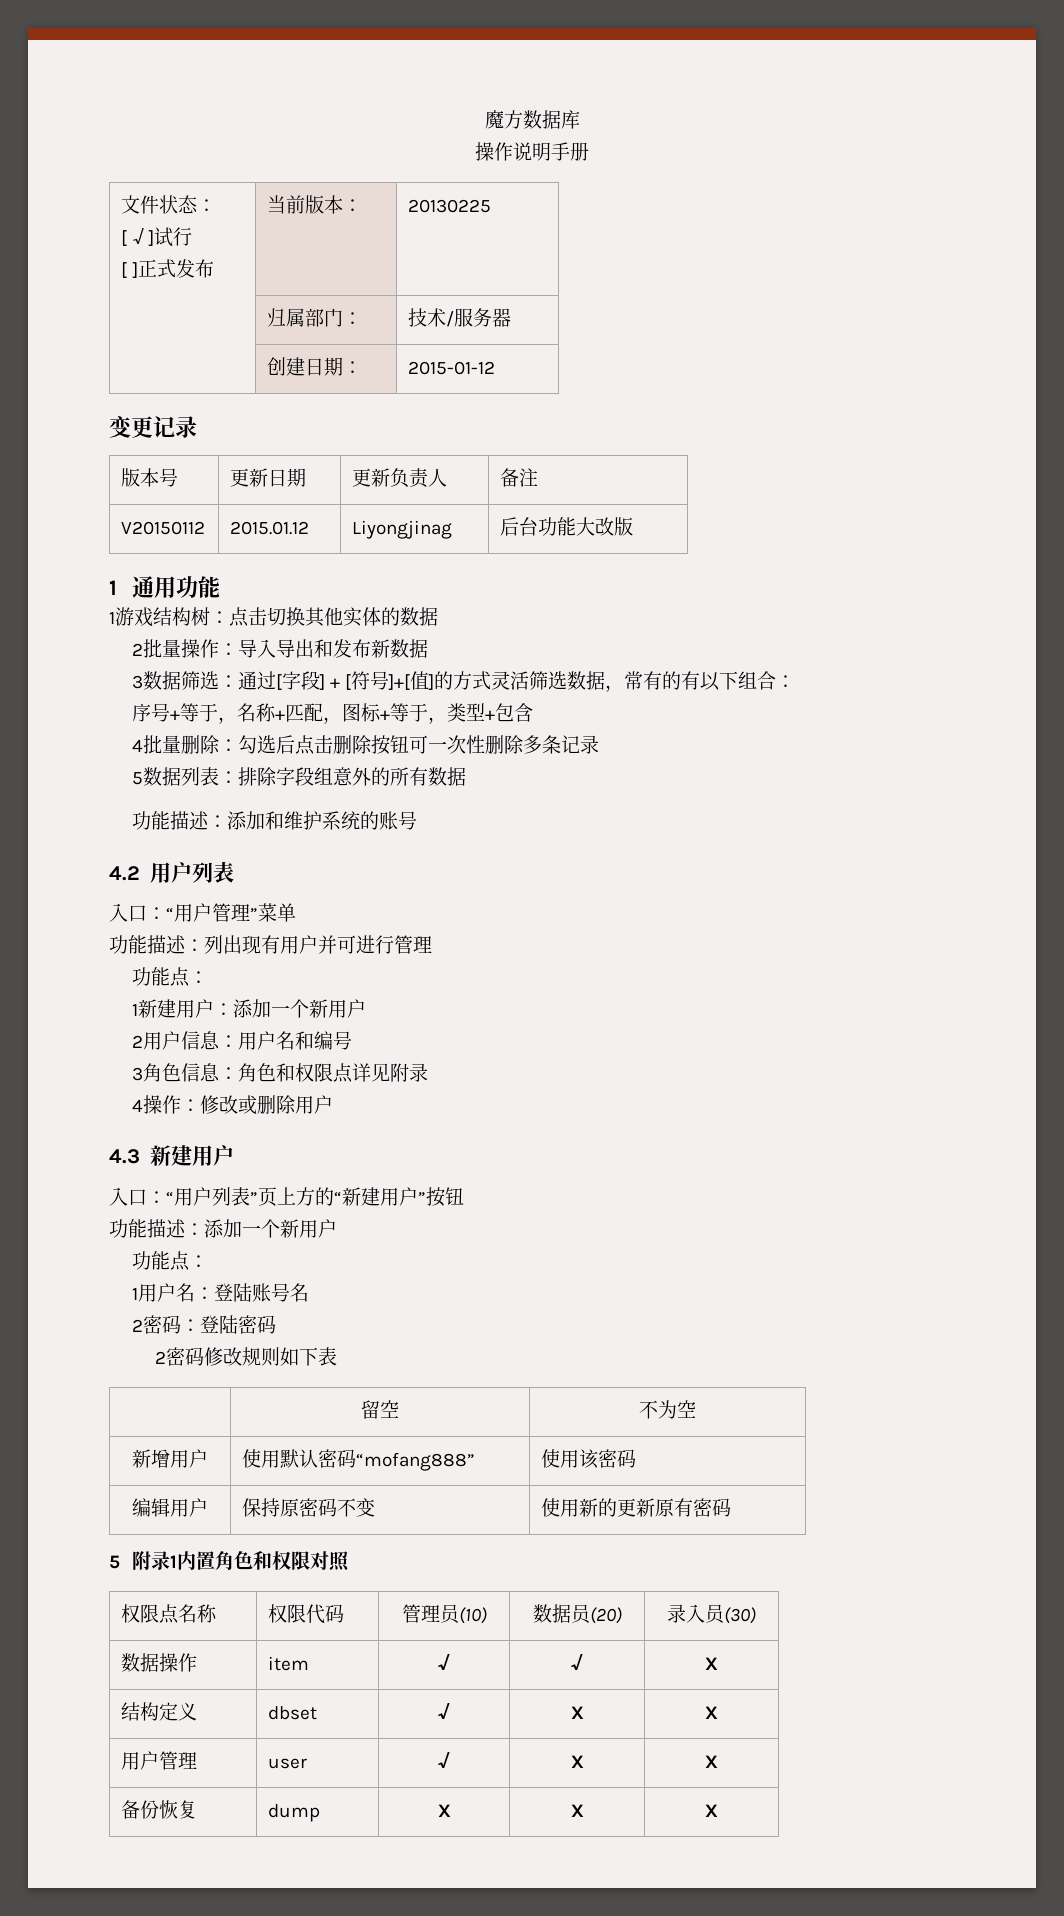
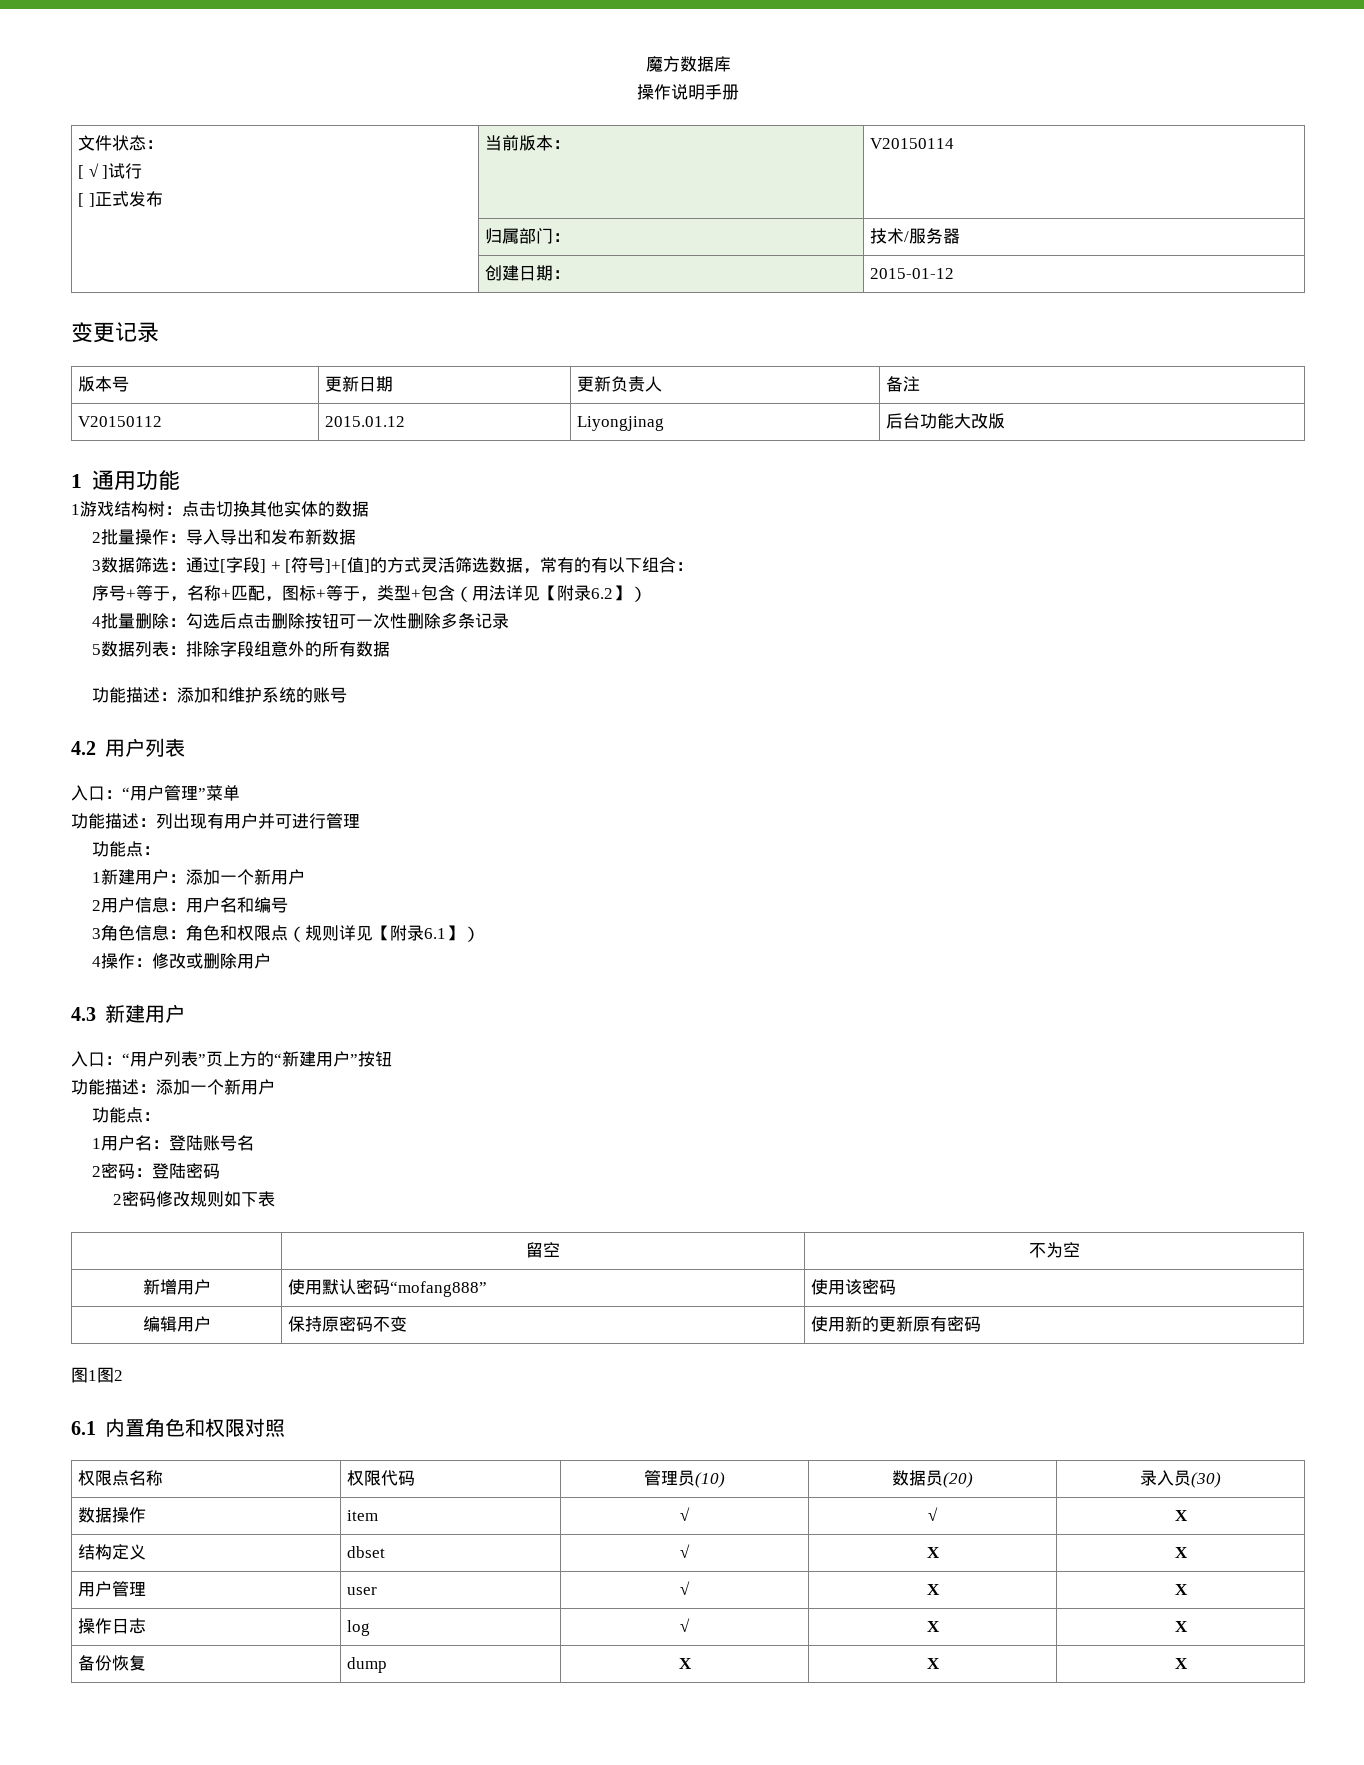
[408,199,492,213] 20130225 -> [869,138,954,149] V20150114
(533, 712) none -> [455,585,648,602] （用法详见【附录6.2】）
[351,1063,428,1082] 详见附录 -> [288,925,481,942] （规则详见【附录6.1】）
[109,1551,177,1571] 5附录1 -> [71,1367,123,1383] [71,1421,96,1435] 图1图2 // 6.1
(718, 1761) none -> [77,1618,146,1634] [346,1620,370,1636] [680,1618,690,1632] [926,1621,940,1632] [1174,1621,1188,1632] // 操作日志 | log | √ | X | X

